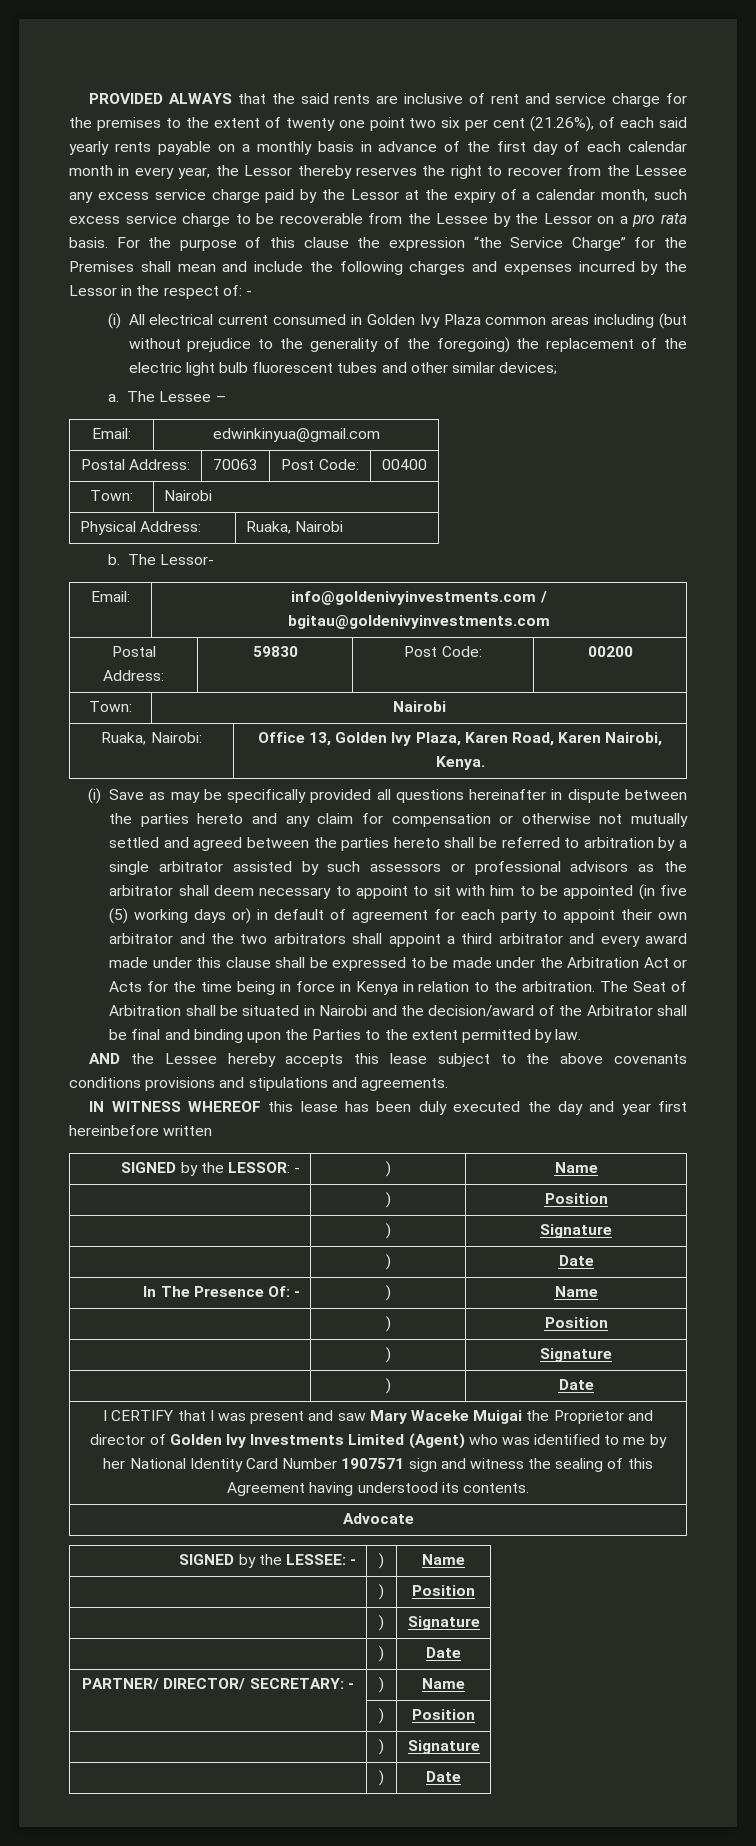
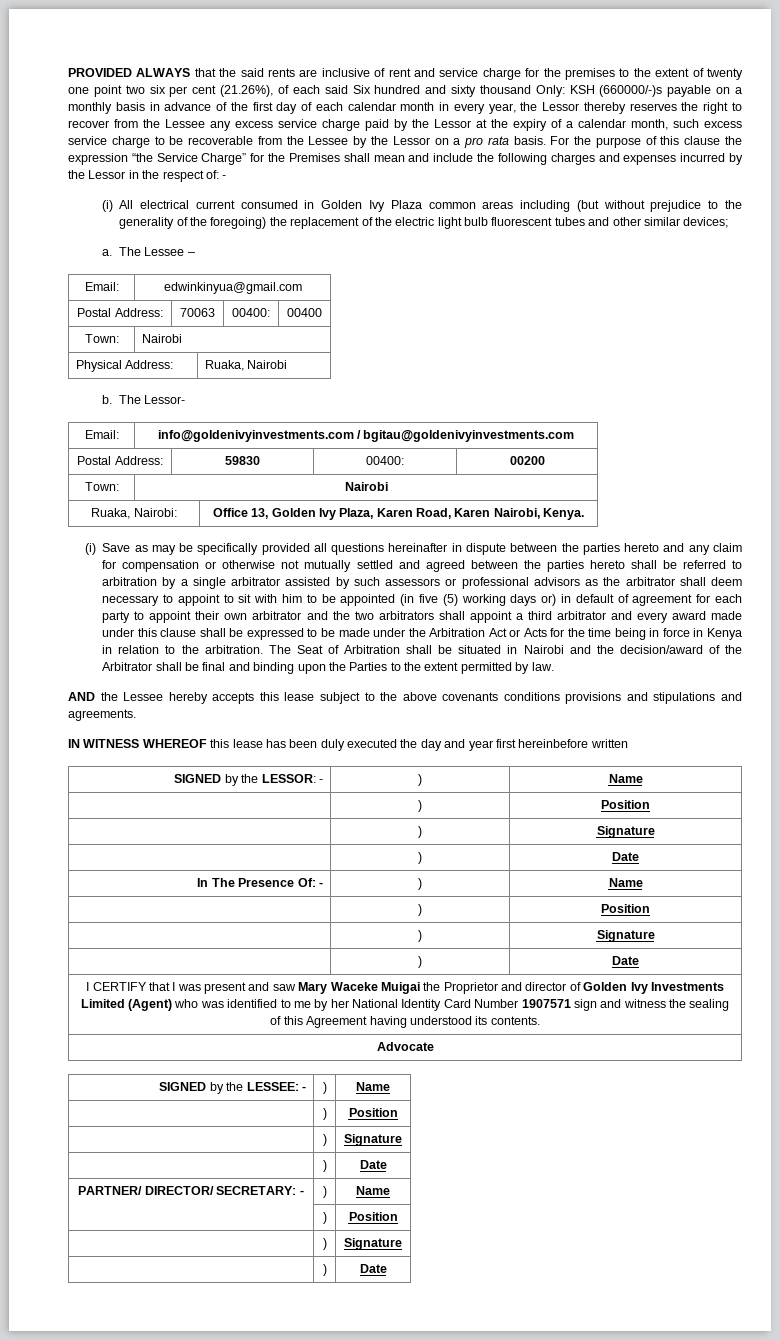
[69,141,151,155] yearly rents -> [352,85,663,97] Six hundred and sixty thousand Only: KSH (660000/-)s
[281,459,359,470] Post Code: -> [232,308,270,317] 00400:
[404,646,482,657] Post Code: -> [365,456,404,465] 00400:

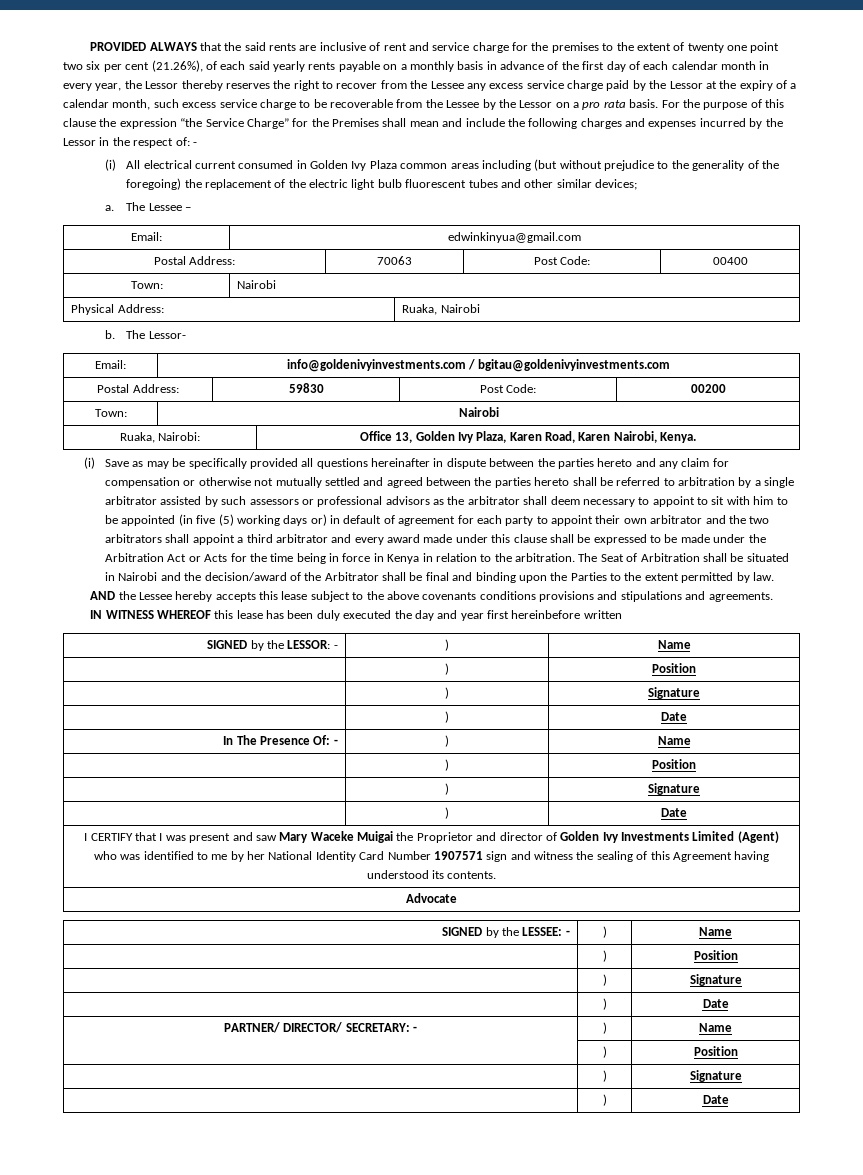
[352,85,663,97] Six hundred and sixty thousand Only: KSH (660000/-)s -> [273,61,336,72] yearly rents
[232,308,270,317] 00400: -> [533,256,591,265] Post Code:
[365,456,404,465] 00400: -> [479,384,537,393] Post Code:

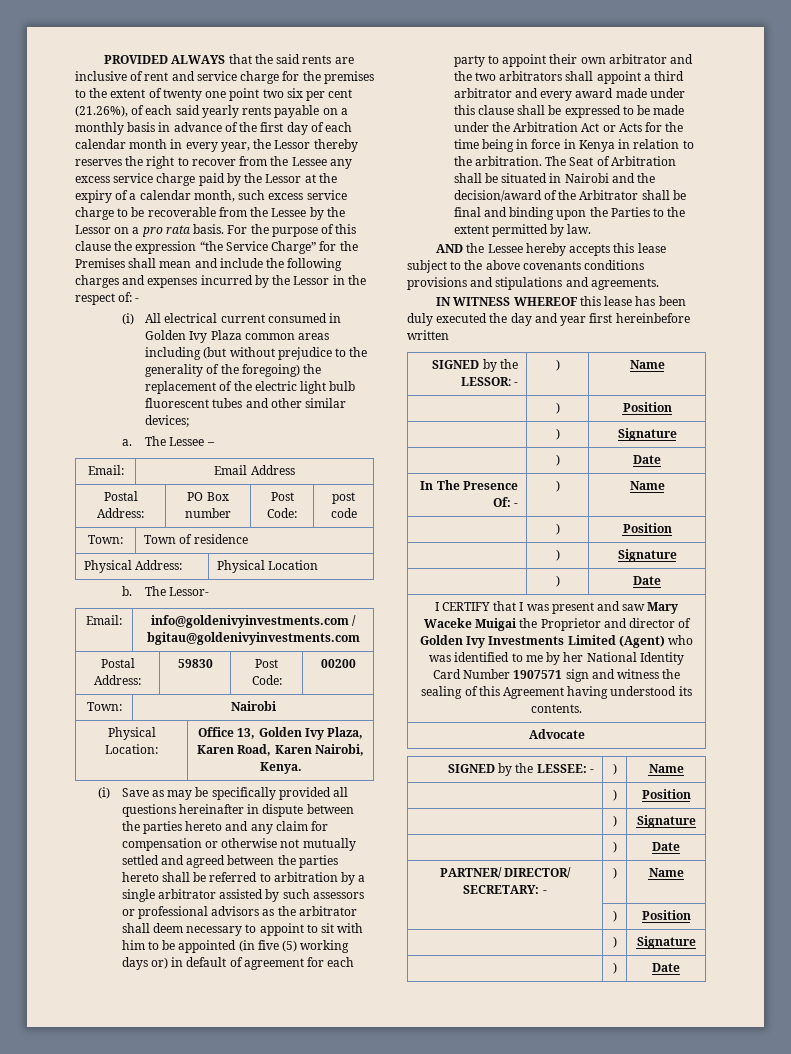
[448,232,581,243] [153,256,236,265] [377,256,412,265] [533,256,591,265] [712,257,748,265] [130,281,163,289] [237,280,277,289] edwinkinyua@gmail.com // Postal Address: | 70063 | Post Code: | 00400 // Town: | Nairobi -> [214,465,295,475] [103,491,138,501] [97,508,144,518] [187,492,229,501] [185,508,231,518] [270,492,294,501] [267,508,297,518] [332,492,355,504] [330,508,357,518] [88,535,123,544] [144,534,248,544] Email Address // Postal Address: | PO Box number | Post Code: | post code // Town: | Town of residence
[402,304,480,315] Ruaka, Nairobi -> [217,560,319,573] Physical Location
[119,432,201,443] Ruaka, Nairobi: -> [107,727,156,740] [105,744,158,754] Physical Location:

